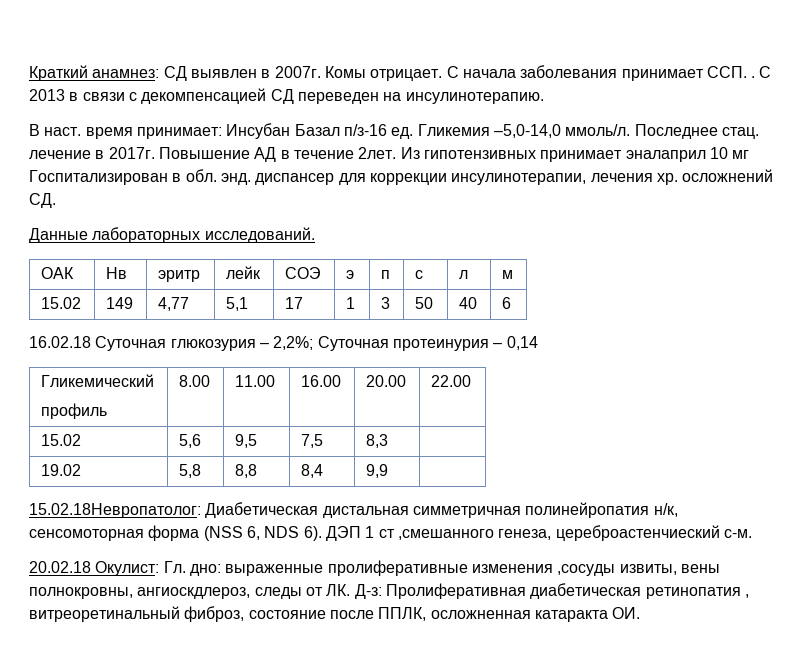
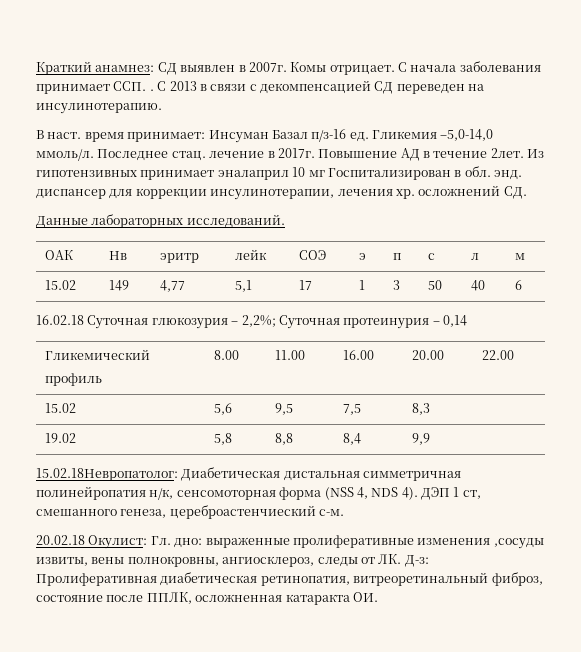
[226,123,291,139] Инсубан -> [208,130,269,143] Инсуман
[246,526,494,541] 6, NDS 6). ДЭП 1 ст ,смешанного -> [356,487,481,500] [36,509,117,516] 4, NDS 4). ДЭП 1 ст, смешанного
[137,587,251,599] ангиоскдлероз, -> [222,556,315,567] ангиосклероз,
[645,587,749,599] ретинопатия , -> [260,576,350,586] ретинопатия,

